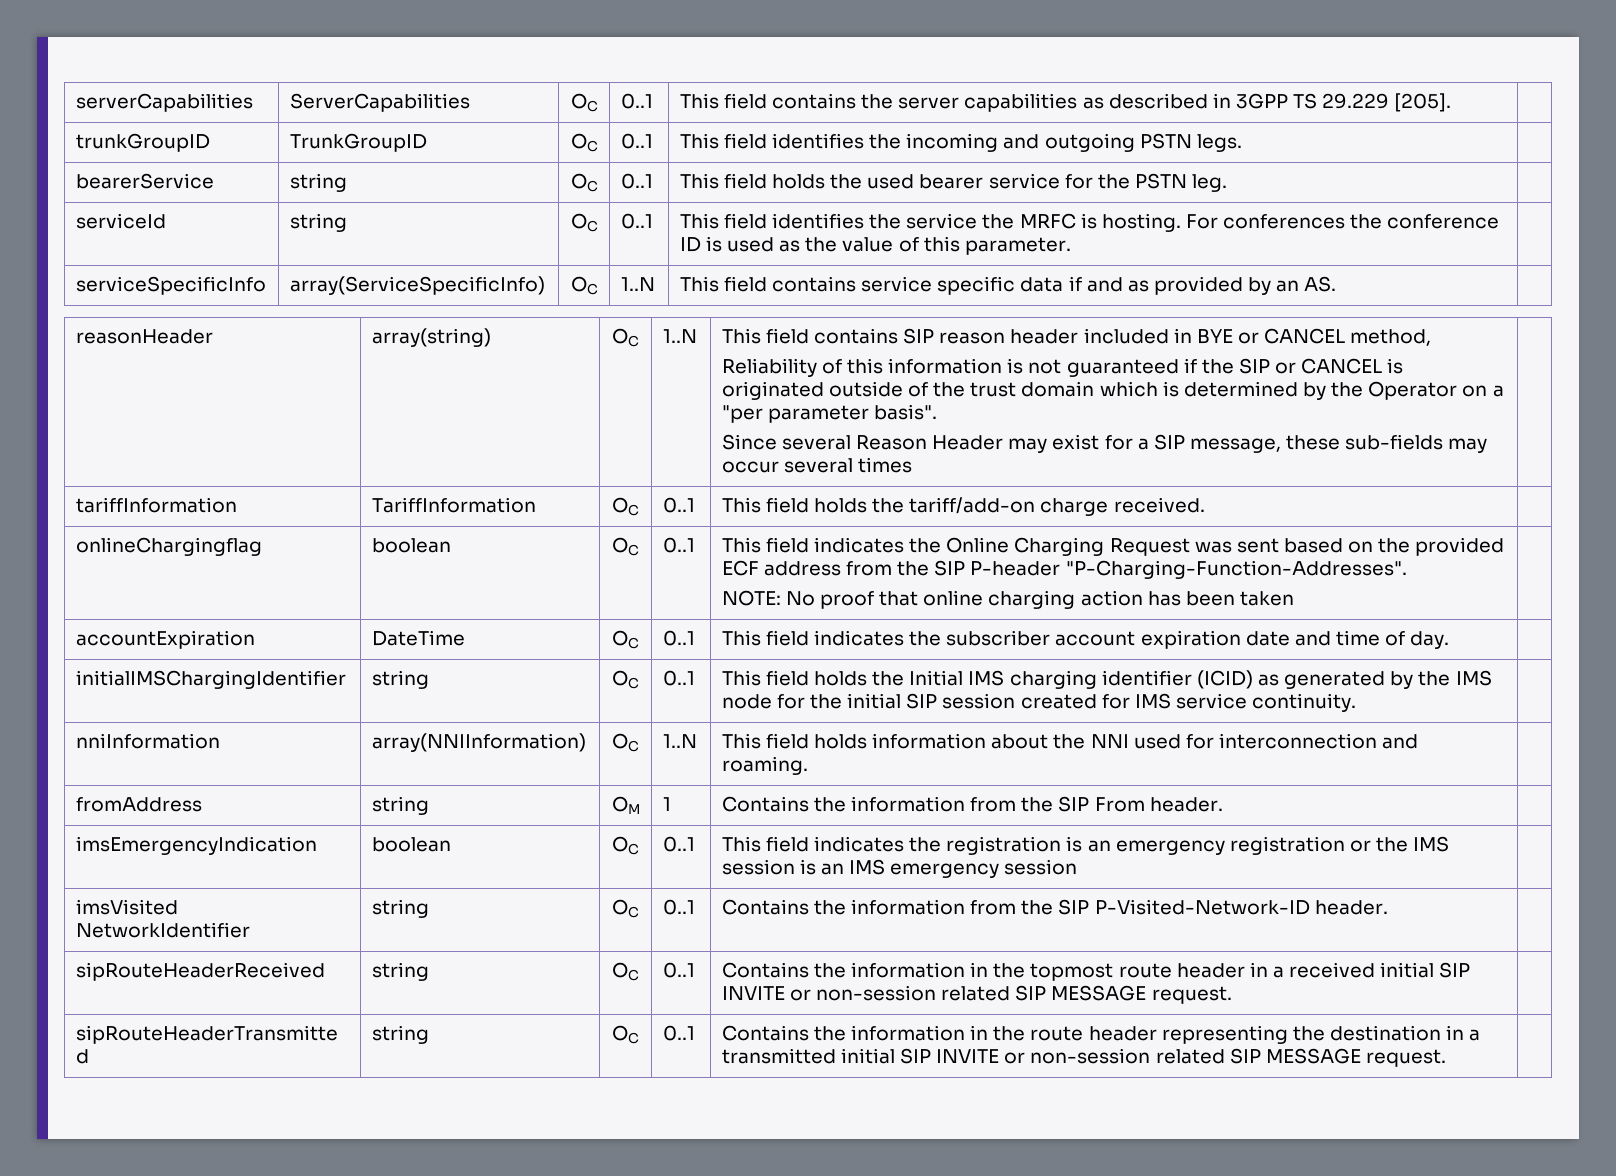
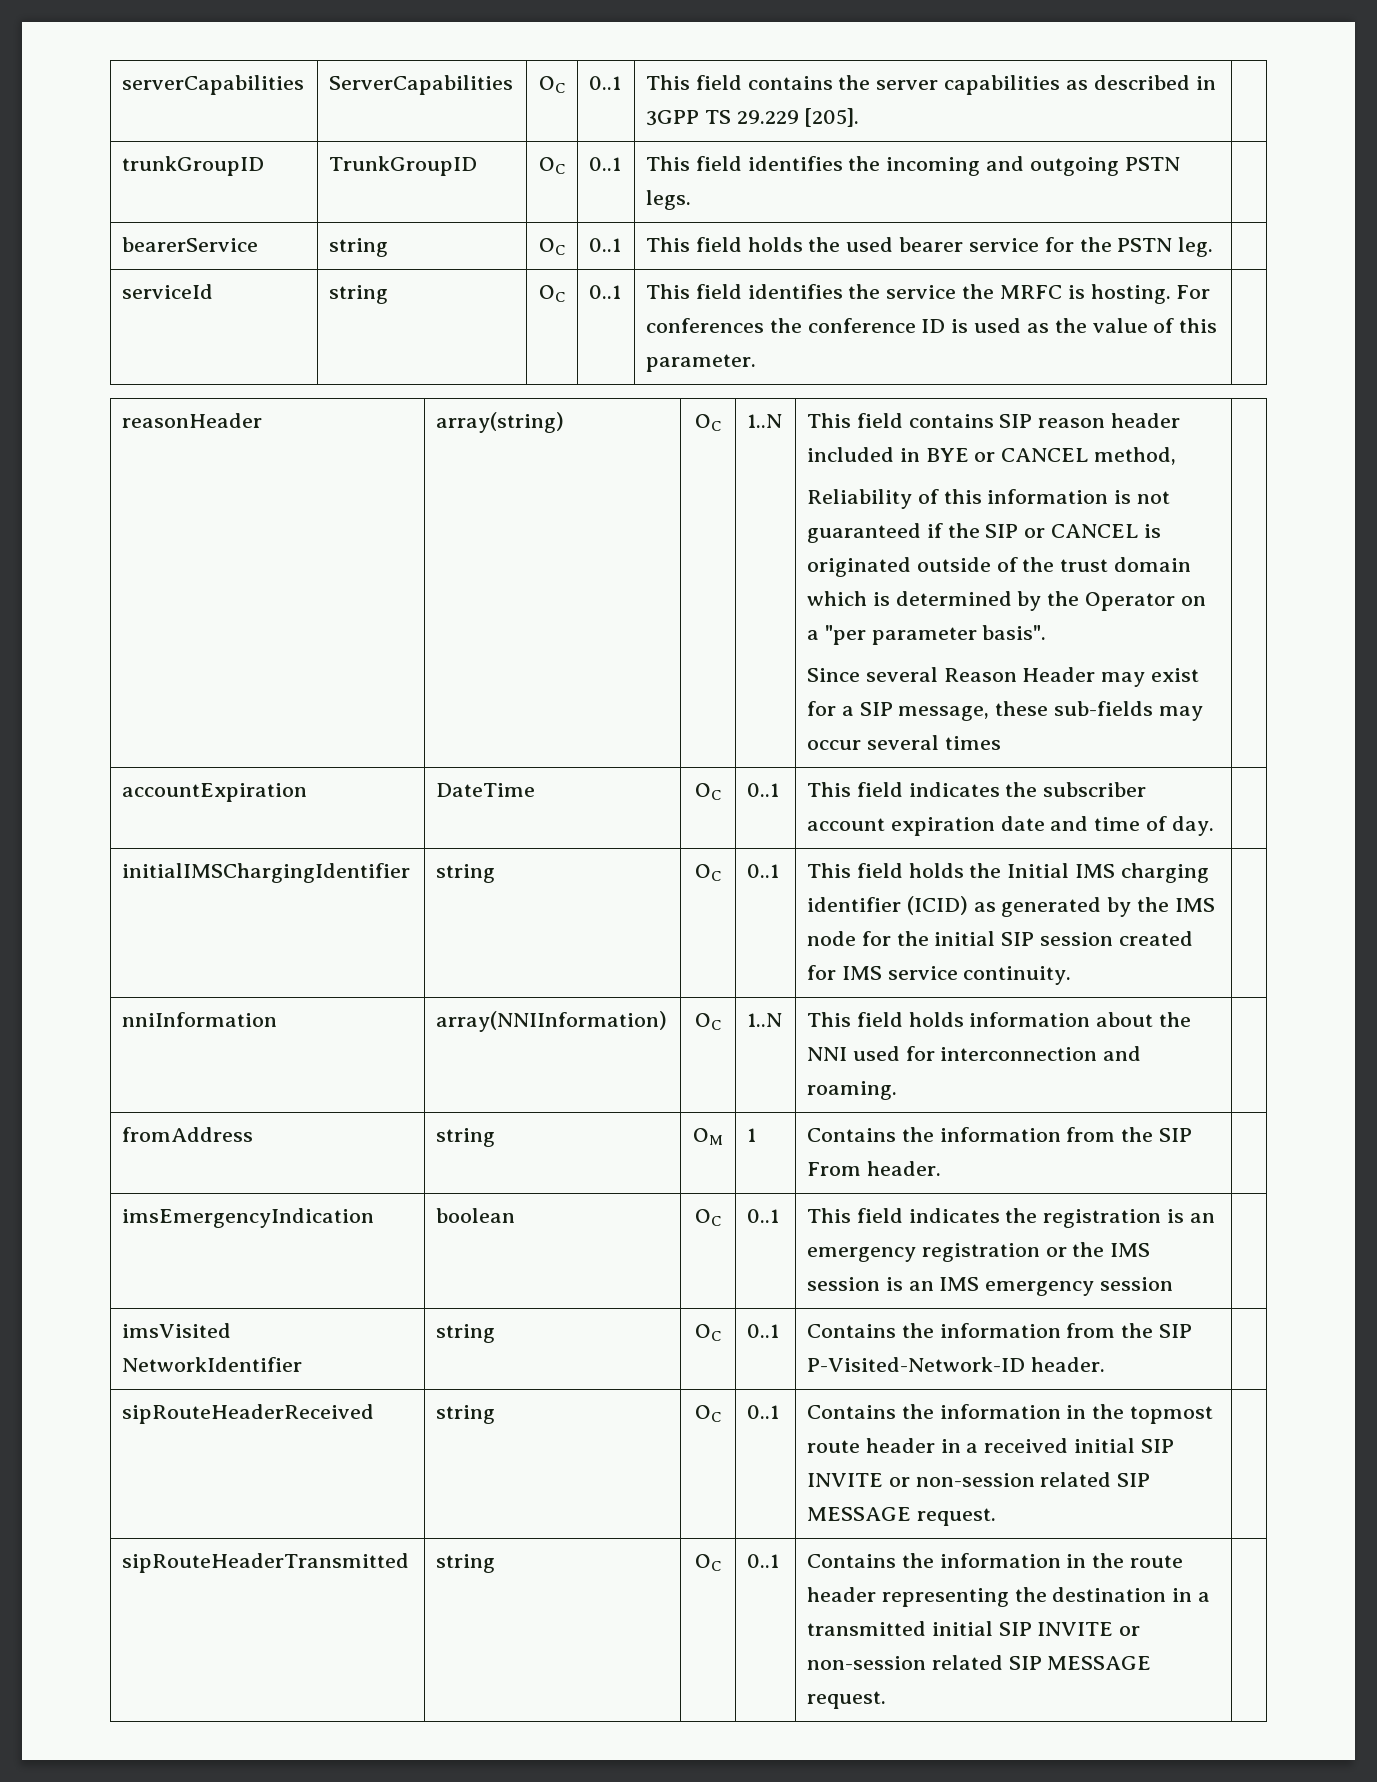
[75,276,266,295] [289,276,545,295] [570,276,598,295] [620,277,655,291] [679,276,1337,295] // serviceSpecificInfo | array(ServiceSpecificInfo) | OC | 1..N | This field contains service specific data if and as provided by an AS. | -> (757, 363) none
[75,497,237,513] [371,497,536,513] [612,497,639,516] [662,497,695,513] [721,497,1205,516] [75,537,262,556] [371,538,451,553] [612,537,639,556] [662,537,695,553] [721,537,1505,556] [721,560,1407,579] [721,590,1294,609] // tariffInformation | TariffInformation | OC | 0..1 | This field holds the tariff/add-on charge received. | // onlineChargingflag | boolean | OC | 0..1 | This field indicates the Online Charging Request was sent based on the provided ECF address from the SIP P-header "P-Charging-Function-Addresses". // NOTE: No proof that online charging action has been taken | -> (1001, 743) none

